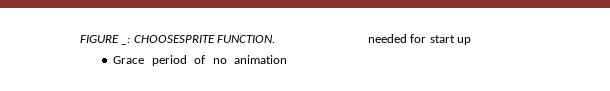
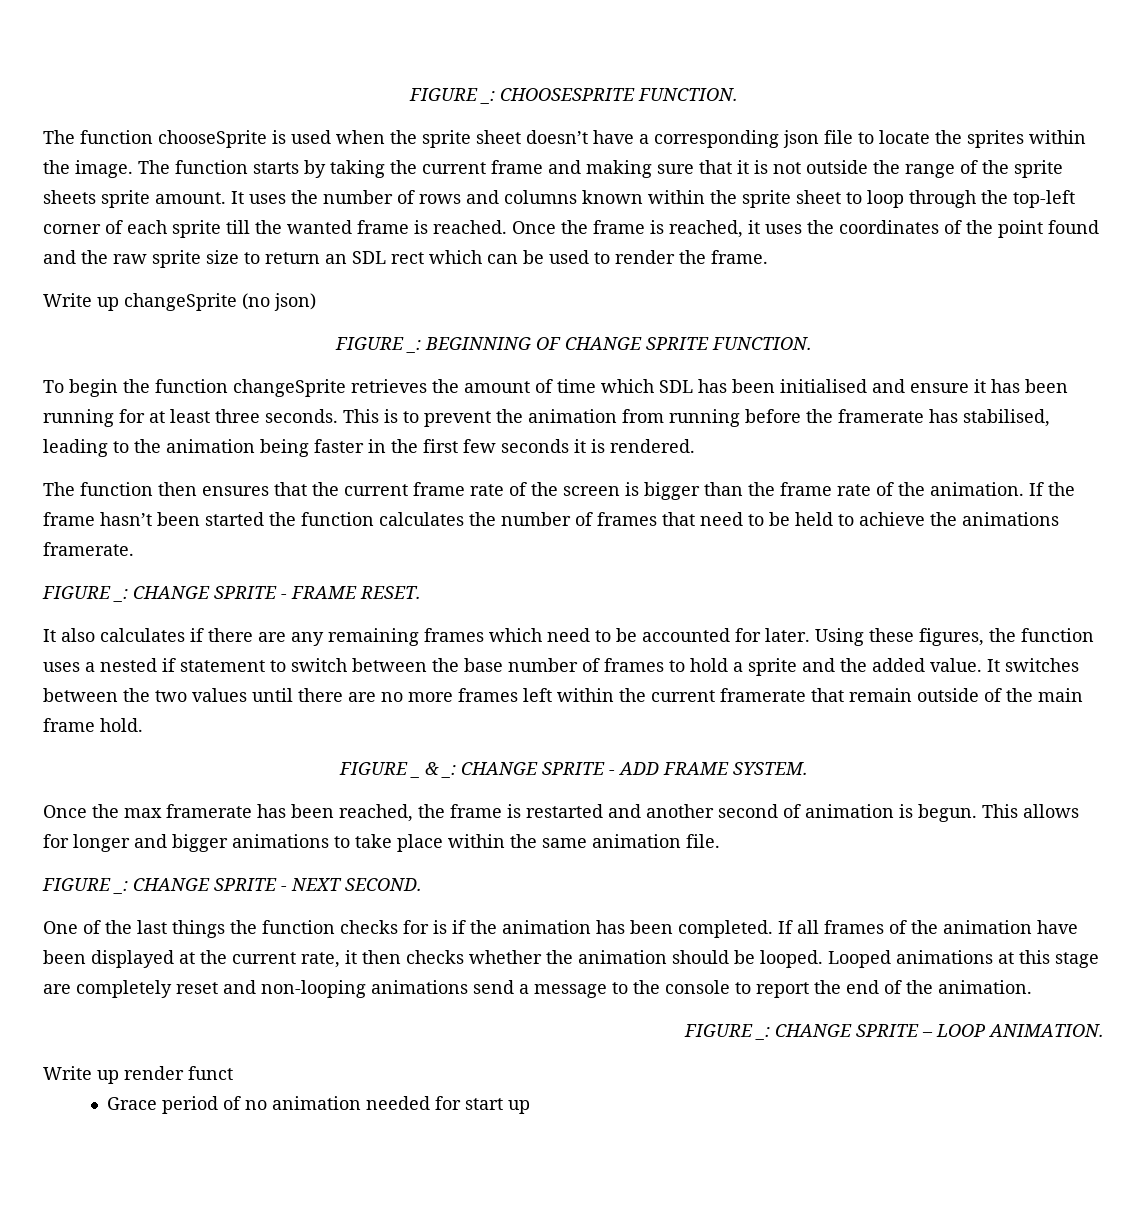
(276, 39) none -> [43,130,1086,148] [43,160,1063,178] [43,190,1075,208] [43,220,1099,238] [43,250,768,268] [43,293,316,311] [334,337,812,353] [43,379,1068,397] [43,409,1050,427] [43,439,695,457] [43,482,1075,500] [43,512,1059,526] [43,542,134,556] [42,586,421,602] [43,628,1094,646] [43,658,1079,676] [43,688,1083,702] [43,718,143,732] [338,762,408,775] [409,775,420,778] [424,762,808,778] [43,804,1079,822] [43,834,720,852] [42,878,422,894] [43,920,1078,938] [43,950,1099,968] [43,980,1032,998] [684,1024,1104,1040] [43,1066,233,1084] // The function chooseSprite is used when the sprite sheet doesn’t have a corresponding json file to locate the sprites within the image. The function starts by taking the current frame and making sure that it is not outside the range of the sprite sheets sprite amount. It uses the number of rows and columns known within the sprite sheet to loop through the top-left corner of each sprite till the wanted frame is reached. Once the frame is reached, it uses the coordinates of the point found and the raw sprite size to return an SDL rect which can be used to render the frame. // Write up changeSprite (no json) // FIGURE _: BEGINNING OF CHANGE SPRITE FUNCTION. // To begin the function changeSprite retrieves the amount of time which SDL has been initialised and ensure it has been running for at least three seconds. This is to prevent the animation from running before the framerate has stabilised, leading to the animation being faster in the first few seconds it is rendered. // The function then ensures that the current frame rate of the screen is bigger than the frame rate of the animation. If the frame hasn’t been started the function calculates the number of frames that need to be held to achieve the animations framerate. // FIGURE _: CHANGE SPRITE - FRAME RESET. // It also calculates if there are any remaining frames which need to be accounted for later. Using these figures, the function uses a nested if statement to switch between the base number of frames to hold a sprite and the added value. It switches between the two values until there are no more frames left within the current framerate that remain outside of the main frame hold. // FIGURE _ & _: CHANGE SPRITE - ADD FRAME SYSTEM. // Once the max framerate has been reached, the frame is restarted and another second of animation is begun. This allows for longer and bigger animations to take place within the same animation file. // FIGURE _: CHANGE SPRITE - NEXT SECOND. // One of the last things the function checks for is if the animation has been completed. If all frames of the animation have been displayed at the current rate, it then checks whether the animation should be looped. Looped animations at this stage are completely reset and non-looping animations send a message to the console to report the end of the animation. // FIGURE _: CHANGE SPRITE – LOOP ANIMATION. // Write up render funct

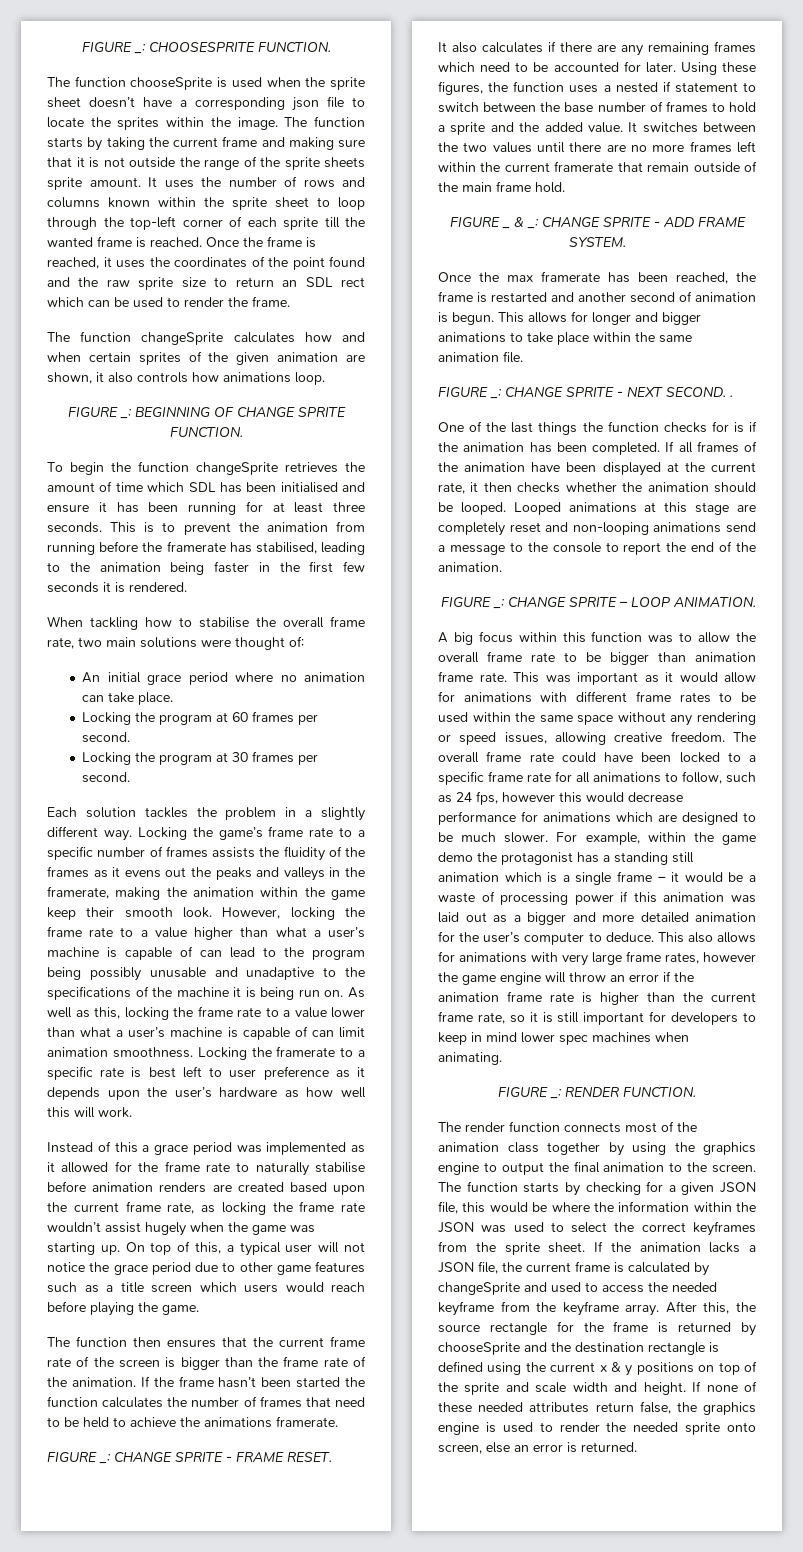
[43,293,316,311] Write up changeSprite (no json) -> [47,331,365,345] [47,351,365,365] [47,372,325,385] The function changeSprite calculates how and when certain sprites of the given animation are shown, it also controls how animations loop.
(695, 446) none -> [47,616,365,630] [47,636,304,650] [82,672,365,685] [82,692,174,705] [82,711,319,725] [82,732,131,743] [82,751,319,765] [82,772,131,783] [47,807,365,821] [47,826,365,841] [47,846,365,861] [47,866,365,881] [47,886,365,900] [47,907,365,920] [47,926,366,940] [47,946,365,960] [47,967,365,981] [47,986,365,1000] [47,1006,365,1020] [47,1026,365,1040] [47,1046,365,1060] [47,1066,366,1080] [47,1087,366,1100] [47,1107,132,1118] [47,1141,365,1155] [47,1161,365,1176] [47,1181,365,1195] [47,1201,365,1215] [47,1222,315,1236] [47,1241,366,1256] [47,1261,365,1275] [47,1282,365,1293] [47,1301,199,1316] // When tackling how to stabilise the overall frame rate, two main solutions were thought of: // An initial grace period where no animation can take place. // Locking the program at 60 frames per second. // Locking the program at 30 frames per second. // Each solution tackles the problem in a slightly different way. Locking the game’s frame rate to a specific number of frames assists the fluidity of the frames as it evens out the peaks and valleys in the framerate, making the animation within the game keep their smooth look. However, locking the frame rate to a value higher than what a user’s machine is capable of can lead to the program being possibly unusable and unadaptive to the specifications of the machine it is being run on. As well as this, locking the frame rate to a value lower than what a user’s machine is capable of can limit animation smoothness. Locking the framerate to a specific rate is best left to user preference as it depends upon the user’s hardware as how well this will work. // Instead of this a grace period was implemented as it allowed for the frame rate to naturally stabilise before animation renders are created based upon the current frame rate, as locking the frame rate wouldn’t assist hugely when the game was starting up. On top of this, a typical user will not notice the grace period due to other game features such as a title screen which users would reach before playing the game.
(422, 884) none -> [730,395,733,397] .
[43,1066,233,1084] [107,1096,531,1114] Write up render funct // Grace period of no animation needed for start up -> [438,631,756,645] [438,651,756,665] [438,671,756,685] [438,691,756,703] [438,712,756,726] [438,731,756,745] [438,751,756,763] [438,771,756,785] [438,791,683,805] [438,811,756,825] [438,832,756,845] [438,852,694,865] [438,871,756,885] [438,891,756,905] [438,912,756,925] [438,931,756,945] [438,951,756,966] [438,971,694,985] [438,991,756,1005] [438,1011,756,1025] [438,1032,689,1045] [438,1052,502,1065] [498,1086,696,1099] [438,1121,697,1133] [438,1142,756,1156] [438,1161,756,1175] [438,1181,756,1196] [438,1201,756,1214] [438,1221,756,1236] [438,1241,756,1255] [438,1261,709,1276] [438,1282,717,1295] [438,1301,756,1316] [438,1321,756,1336] [438,1342,719,1355] [438,1361,757,1376] [438,1381,757,1395] [438,1401,756,1415] [438,1422,756,1435] [438,1442,637,1454] A big focus within this function was to allow the overall frame rate to be bigger than animation frame rate. This was important as it would allow for animations with different frame rates to be used within the same space without any rendering or speed issues, allowing creative freedom. The overall frame rate could have been locked to a specific frame rate for all animations to follow, such as 24 fps, however this would decrease performance for animations which are designed to be much slower. For example, within the game demo the protagonist has a standing still animation which is a single frame – it would be a waste of processing power if this animation was laid out as a bigger and more detailed animation for the user’s computer to deduce. This also allows for animations with very large frame rates, however the game engine will throw an error if the animation frame rate is higher than the current frame rate, so it is still important for developers to keep in mind lower spec machines when animating. // FIGURE _: RENDER FUNCTION. // The render function connects most of the animation class together by using the graphics engine to output the final animation to the screen. The function starts by checking for a given JSON file, this would be where the information within the JSON was used to select the correct keyframes from the sprite sheet. If the animation lacks a JSON file, the current frame is calculated by changeSprite and used to access the needed keyframe from the keyframe array. After this, the source rectangle for the frame is returned by chooseSprite and the destination rectangle is defined using the current x & y positions on top of the sprite and scale width and height. If none of these needed attributes return false, the graphics engine is used to render the needed sprite onto screen, else an error is returned.

